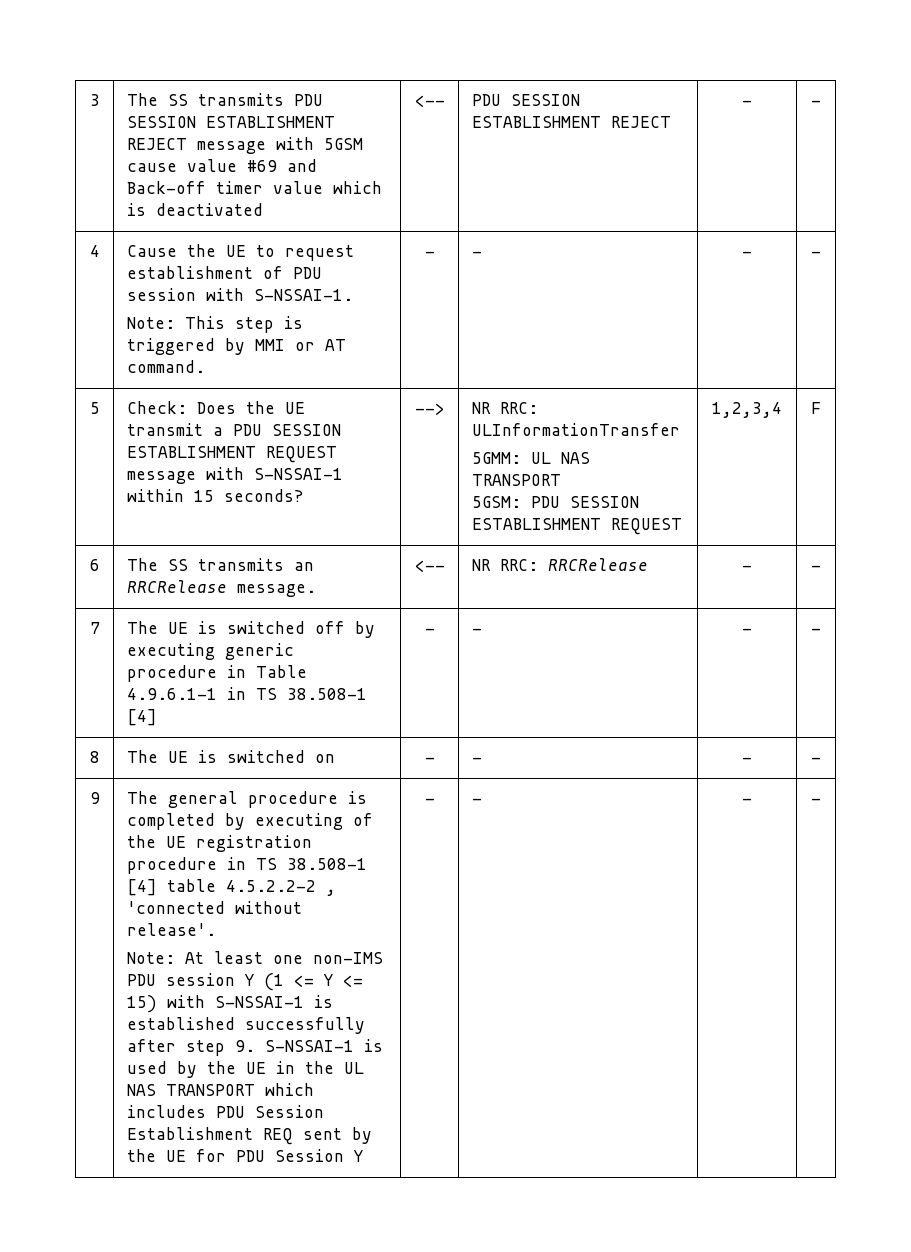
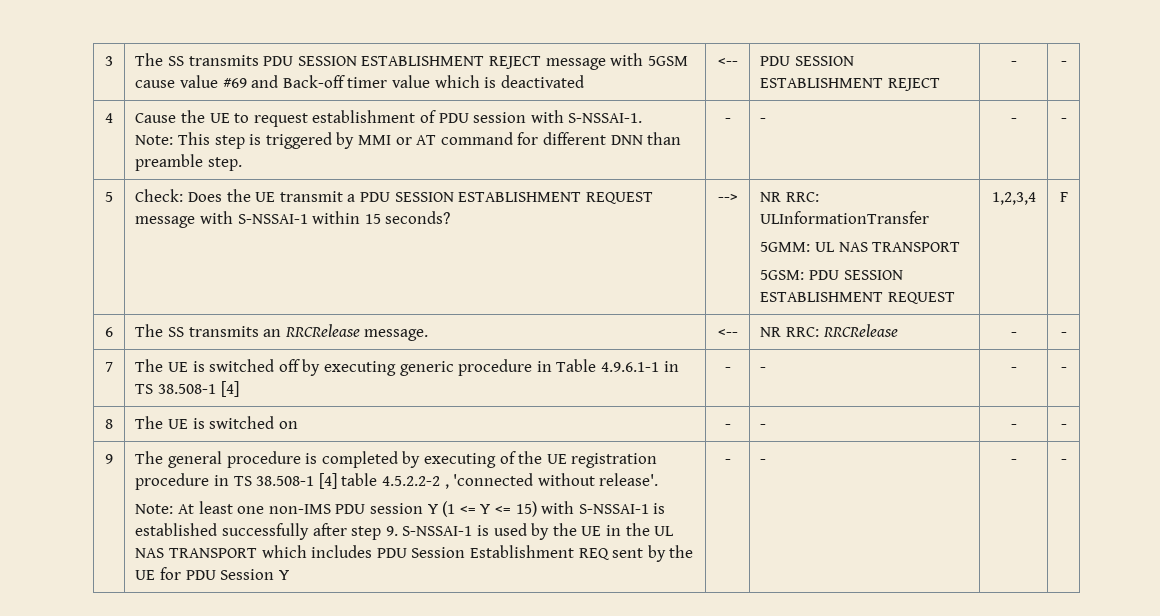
[126,360,205,373] command. -> [440,132,682,145] [135,154,243,171] command for different DNN than preamble step.

